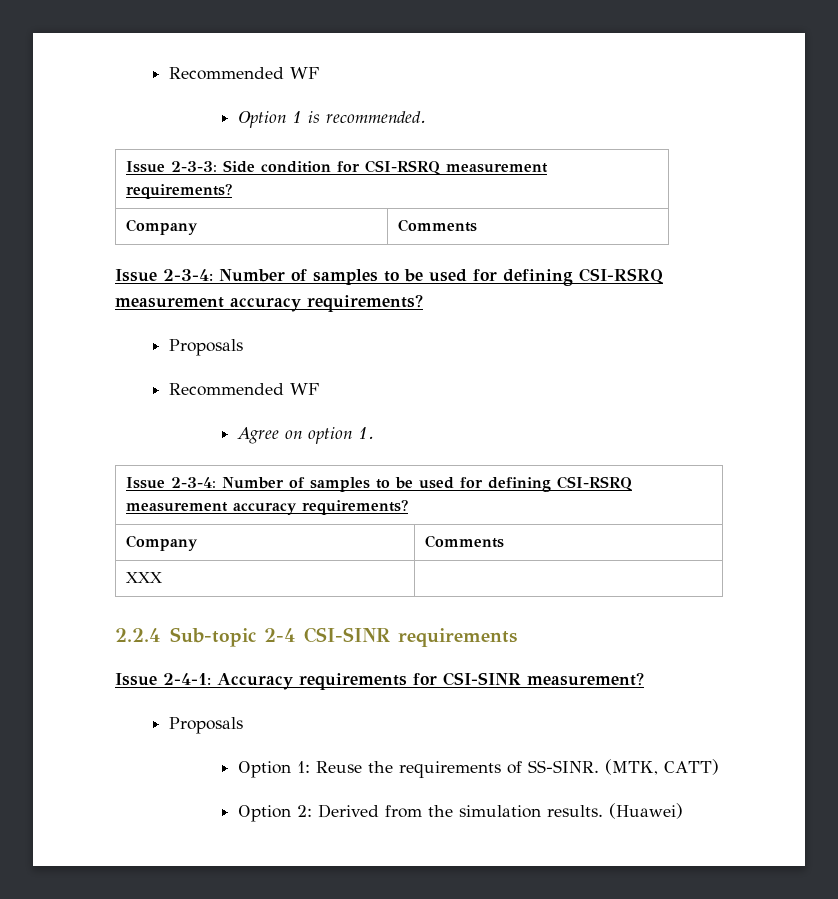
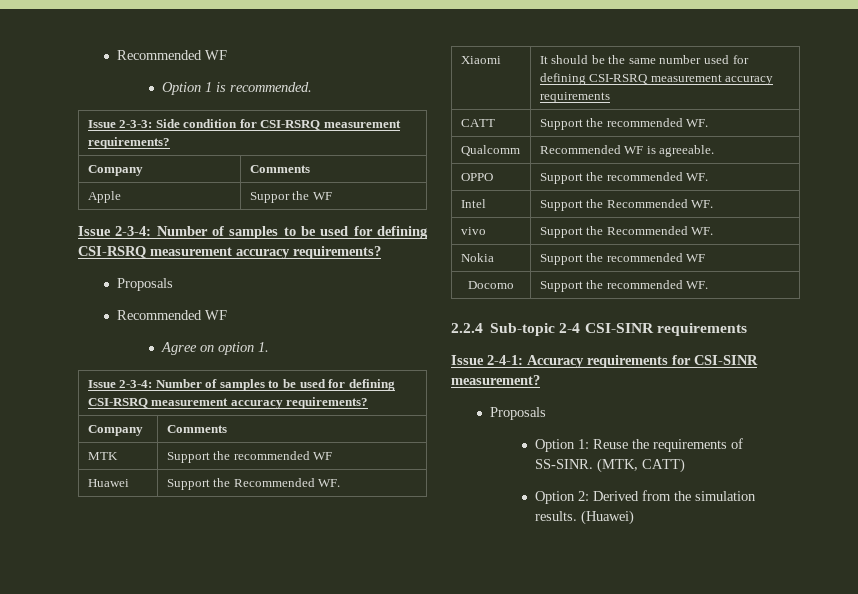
(478, 225) none -> [87,191,121,203] [249,191,332,203] // Apple | Suppor the WF
[126,572,163,583] XXX | -> [87,452,118,460] [166,451,333,463] [87,479,129,487] [166,478,341,490] [460,56,501,64] [539,55,749,64] [539,73,774,85] [539,92,610,103] [460,119,495,127] [539,118,709,130] [460,145,520,156] [539,145,715,157] [460,173,493,181] [539,172,709,184] [460,199,486,208] [539,199,714,211] [460,227,486,235] [539,226,714,238] [460,253,494,262] [539,253,706,265] [468,281,514,289] [539,280,709,292] MTK | Support the recommended WF // Huawei | Support the Recommended WF. // Xiaomi | It should be the same number used for defining CSI-RSRQ measurement accuracy requirements // CATT | Support the recommended WF. // Qualcomm | Recommended WF is agreeable. // OPPO | Support the recommended WF. // Intel | Support the Recommended WF. // vivo | Support the Recommended WF. // Nokia | Support the recommended WF // Docomo | Support the recommended WF.

